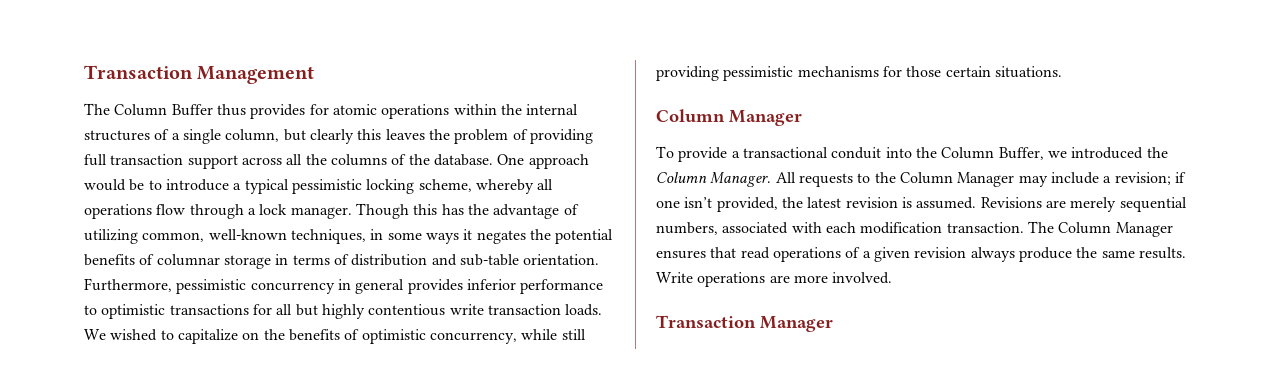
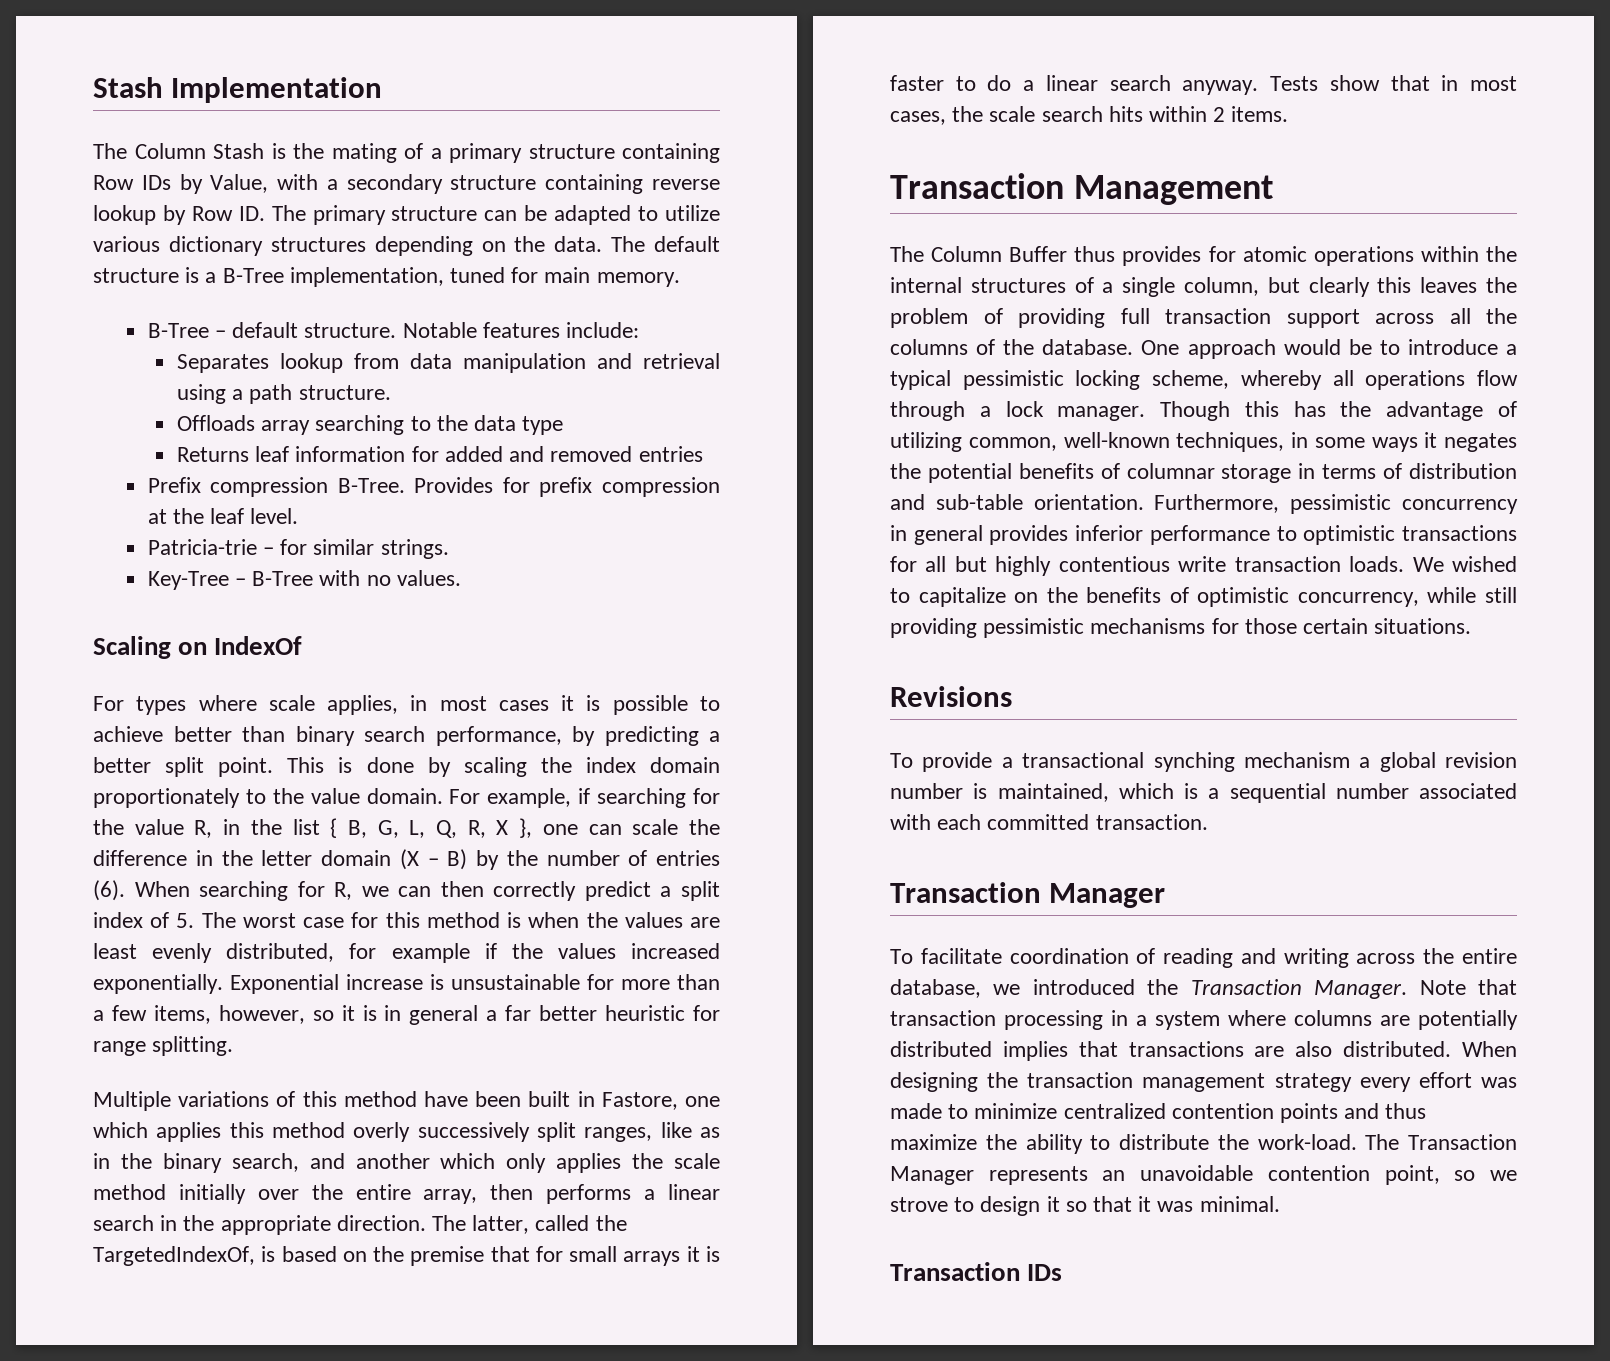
(84, 72) none -> [93,77,383,103] [93,143,720,163] [93,174,720,194] [93,205,720,225] [93,236,720,256] [93,267,680,287] [147,322,639,338] [177,353,720,373] [177,384,391,404] [177,415,564,435] [177,446,703,462] [147,477,720,497] [147,508,299,524] [147,539,449,559] [147,570,461,590] [93,636,303,659] [93,695,720,715] [93,726,720,746] [93,757,721,777] [93,788,721,808] [93,818,720,838] [93,849,720,870] [93,880,720,901] [93,912,720,928] [93,943,720,963] [93,974,720,994] [93,1005,720,1025] [93,1036,234,1056] [93,1091,720,1111] [93,1122,720,1142] [93,1153,720,1173] [93,1184,721,1204] [93,1215,627,1235] [93,1246,720,1266] [890,75,1517,95] [890,106,1289,125] Stash Implementation // The Column Stash is the mating of a primary structure containing Row IDs by Value, with a secondary structure containing reverse lookup by Row ID. The primary structure can be adapted to utilize various dictionary structures depending on the data. The default structure is a B-Tree implementation, tuned for main memory. // B-Tree – default structure. Notable features include: // Separates lookup from data manipulation and retrieval using a path structure. // Offloads array searching to the data type // Returns leaf information for added and removed entries // Prefix compression B-Tree. Provides for prefix compression at the leaf level. // Patricia-trie – for similar strings. // Key-Tree – B-Tree with no values. // Scaling on IndexOf // For types where scale applies, in most cases it is possible to achieve better than binary search performance, by predicting a better split point. This is done by scaling the index domain proportionately to the value domain. For example, if searching for the value R, in the list { B, G, L, Q, R, X }, one can scale the difference in the letter domain (X – B) by the number of entries (6). When searching for R, we can then correctly predict a split index of 5. The worst case for this method is when the values are least evenly distributed, for example if the values increased exponentially. Exponential increase is unsustainable for more than a few items, however, so it is in general a far better heuristic for range splitting. // Multiple variations of this method have been built in Fastore, one which applies this method overly successively split ranges, like as in the binary search, and another which only applies the scale method initially over the entire array, then performs a linear search in the appropriate direction. The latter, called the TargetedIndexOf, is based on the premise that for small arrays it is faster to do a linear search anyway. Tests show that in most cases, the scale search hits within 2 items. //
[656,109,802,126] Column Manager -> [890,686,1012,707] Revisions
[831,147,1168,160] [656,172,1186,187] [656,197,1187,212] [656,221,1173,237] [656,247,1186,262] [656,272,893,287] [656,315,833,332] conduit into the Column Buffer, we introduced the Column Manager. All requests to the Column Manager may include a revision; if one isn’t provided, the latest revision is assumed. Revisions are merely sequential numbers, associated with each modification transaction. The Column Manager ensures that read operations of a given revision always produce the same results. Write operations are more involved. // Transaction Manager -> [1153,752,1517,772] [890,783,1517,803] [890,814,1208,830] [890,882,1166,908] [890,948,1517,968] [890,979,1517,999] [890,1010,1518,1030] [890,1041,1517,1061] [890,1072,1517,1092] [890,1103,1427,1123] [890,1134,1517,1154] [890,1165,1517,1185] [890,1196,1280,1216] [890,1262,1063,1281] synching mechanism a global revision number is maintained, which is a sequential number associated with each committed transaction. // Transaction Manager // To facilitate coordination of reading and writing across the entire database, we introduced the Transaction Manager. Note that transaction processing in a system where columns are potentially distributed implies that transactions are also distributed. When designing the transaction management strategy every effort was made to minimize centralized contention points and thus maximize the ability to distribute the work-load. The Transaction Manager represents an unavoidable contention point, so we strove to design it so that it was minimal. // Transaction IDs

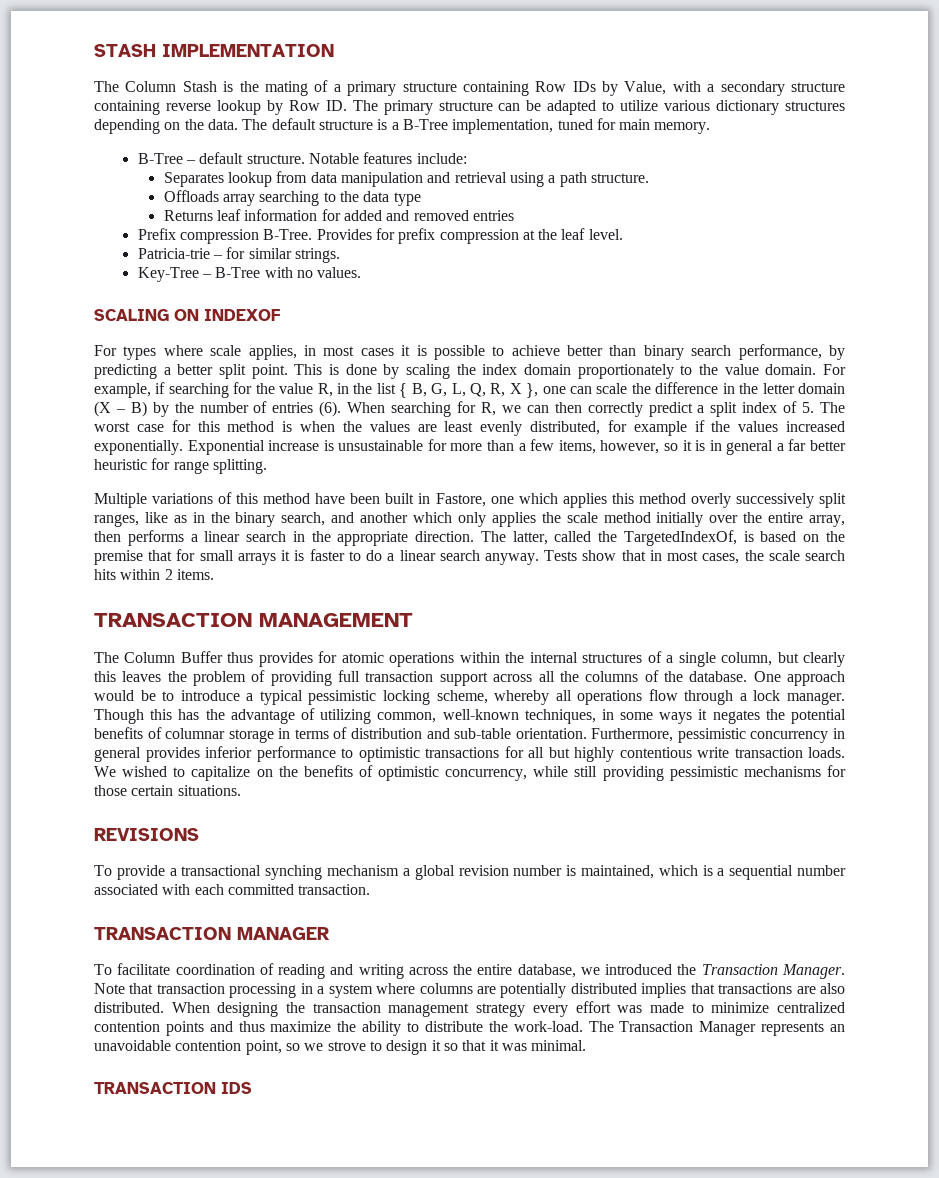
[93,77,383,103] Stash Implementation -> [94,44,334,57] STASH IMPLEMENTATION
[93,636,303,659] Scaling on IndexOf -> [94,309,280,321] SCALING ON INDEXOF
[890,173,1273,205] Transaction Management -> [94,613,413,627] TRANSACTION MANAGEMENT
[890,686,1012,707] Revisions -> [94,828,199,841] REVISIONS
[890,882,1166,908] Transaction Manager -> [94,927,330,940] TRANSACTION MANAGER
[890,1262,1063,1281] Transaction IDs -> [94,1082,252,1094] TRANSACTION IDS

